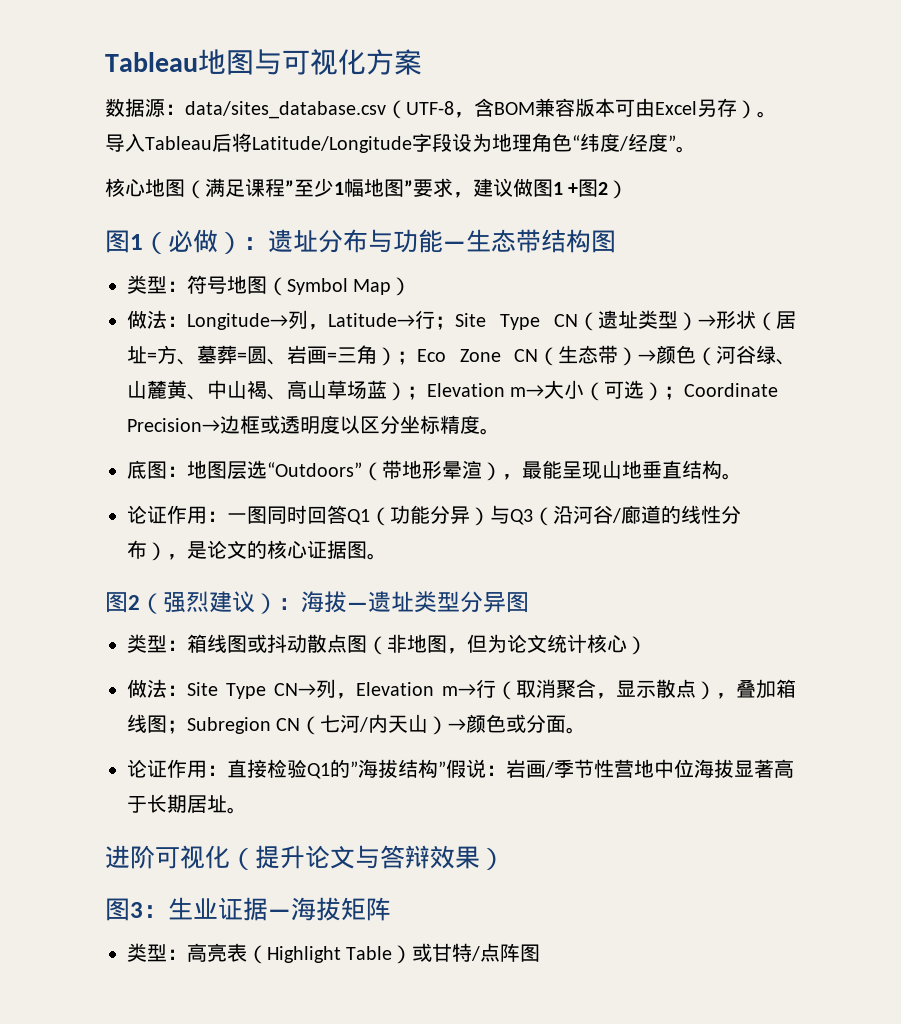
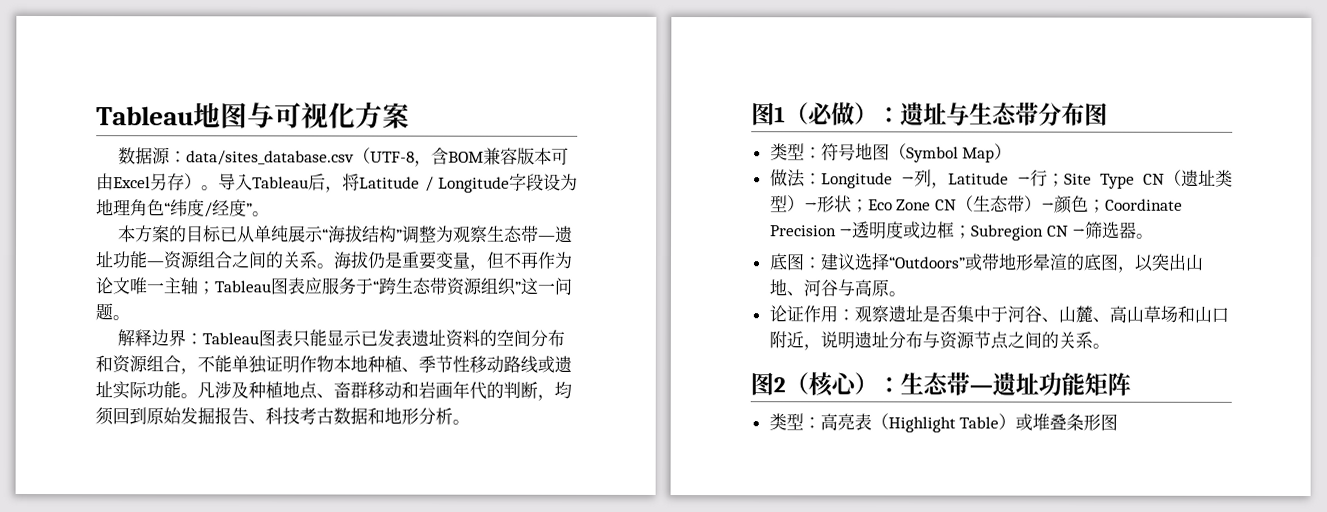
[232,133,412,153] 将Latitude/Longitude -> [325,173,510,193] ，将Latitude / Longitude
[105,178,629,199] 核心地图（满足课程”至少1幅地图”要求，建议做图1 +图2） -> [118,225,574,244] [95,251,573,271] [95,277,572,296] [95,303,130,321] [117,329,566,348] [95,355,572,375] [95,380,572,401] [95,407,470,426] 本方案的目标已从单纯展示“海拔结构”调整为观察生态带—遗址功能—资源组合之间的关系。海拔仍是重要变量，但不再作为论文唯一主轴；Tableau图表应服务于“跨生态带资源组织”这一问题。 // 解释边界：Tableau图表只能显示已发表遗址资料的空间分布和资源组合，不能单独证明作物本地种植、季节性移动路线或遗址实际功能。凡涉及种植地点、畜群移动和岩画年代的判断，均须回到原始发掘报告、科技考古数据和地形分析。
[318,229,591,253] 分布与功能—生态带结构 -> [946,102,1085,127] 与生态带分布
[187,310,415,330] Longitude→列，Latitude→ -> [820,169,1031,189] Longitude →列，Latitude →
[756,311,796,331] [127,345,397,366] （居址=方、墓葬=圆、岩画=三角） -> (852, 204) none
[696,345,796,366] [127,380,779,401] [127,415,500,435] [127,460,742,481] [127,505,741,526] [127,540,387,561] [105,591,529,614] [127,634,647,655] [127,679,796,700] [127,714,587,735] [127,759,794,779] [127,794,247,814] [105,845,505,870] [105,897,341,921] （河谷绿、山麓黄、中山褐、高山草场蓝）；Elevation m→大小（可选）；Coordinate Precision→边框或透明度以区分坐标精度。 // 底图：地图层选“Outdoors”（带地形晕渲），最能呈现山地垂直结构。 // 论证作用：一图同时回答Q1（功能分异）与Q3（沿河谷/廊道的线性分布），是论文的核心证据图。 // 图2（强烈建议）：海拔—遗址类型分异图 // 类型：箱线图或抖动散点图（非地图，但为论文统计核心） // 做法：Site Type CN→列，Elevation m→行（取消聚合，显示散点），叠加箱线图；Subregion CN（七河/内天山）→颜色或分面。 // 论证作用：直接检验Q1的”海拔结构”假说：岩画/季节性营地中位海拔显著高于长期居址。 // 进阶可视化（提升论文与答辩效果） // 图3：生业证据—海拔 -> [1087,198,1183,213] [769,221,1155,241] [768,252,1204,273] [768,279,906,297] [768,305,1229,323] [768,331,1110,351] [750,372,1085,398] ；Coordinate Precision →透明度或边框；Subregion CN →筛选器。 // 底图：建议选择“Outdoors”或带地形晕渲的底图，以突出山地、河谷与高原。 // 论证作用：观察遗址是否集中于河谷、山麓、高山草场和山口附近，说明遗址分布与资源节点之间的关系。 // 图2（核心）：生态带—遗址功能
[432,943,521,962] 甘特/点阵 -> [1032,413,1102,431] 堆叠条形

